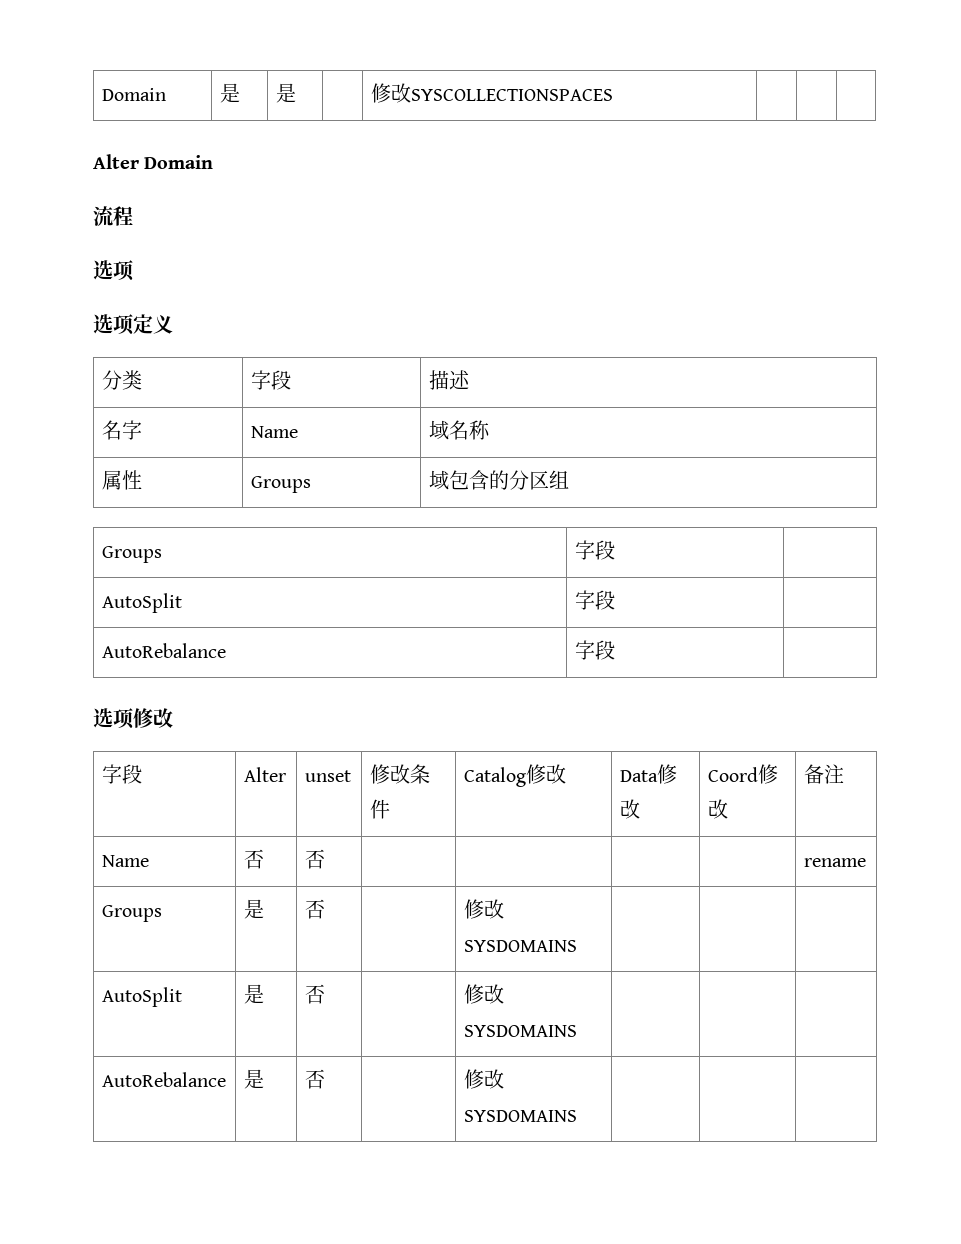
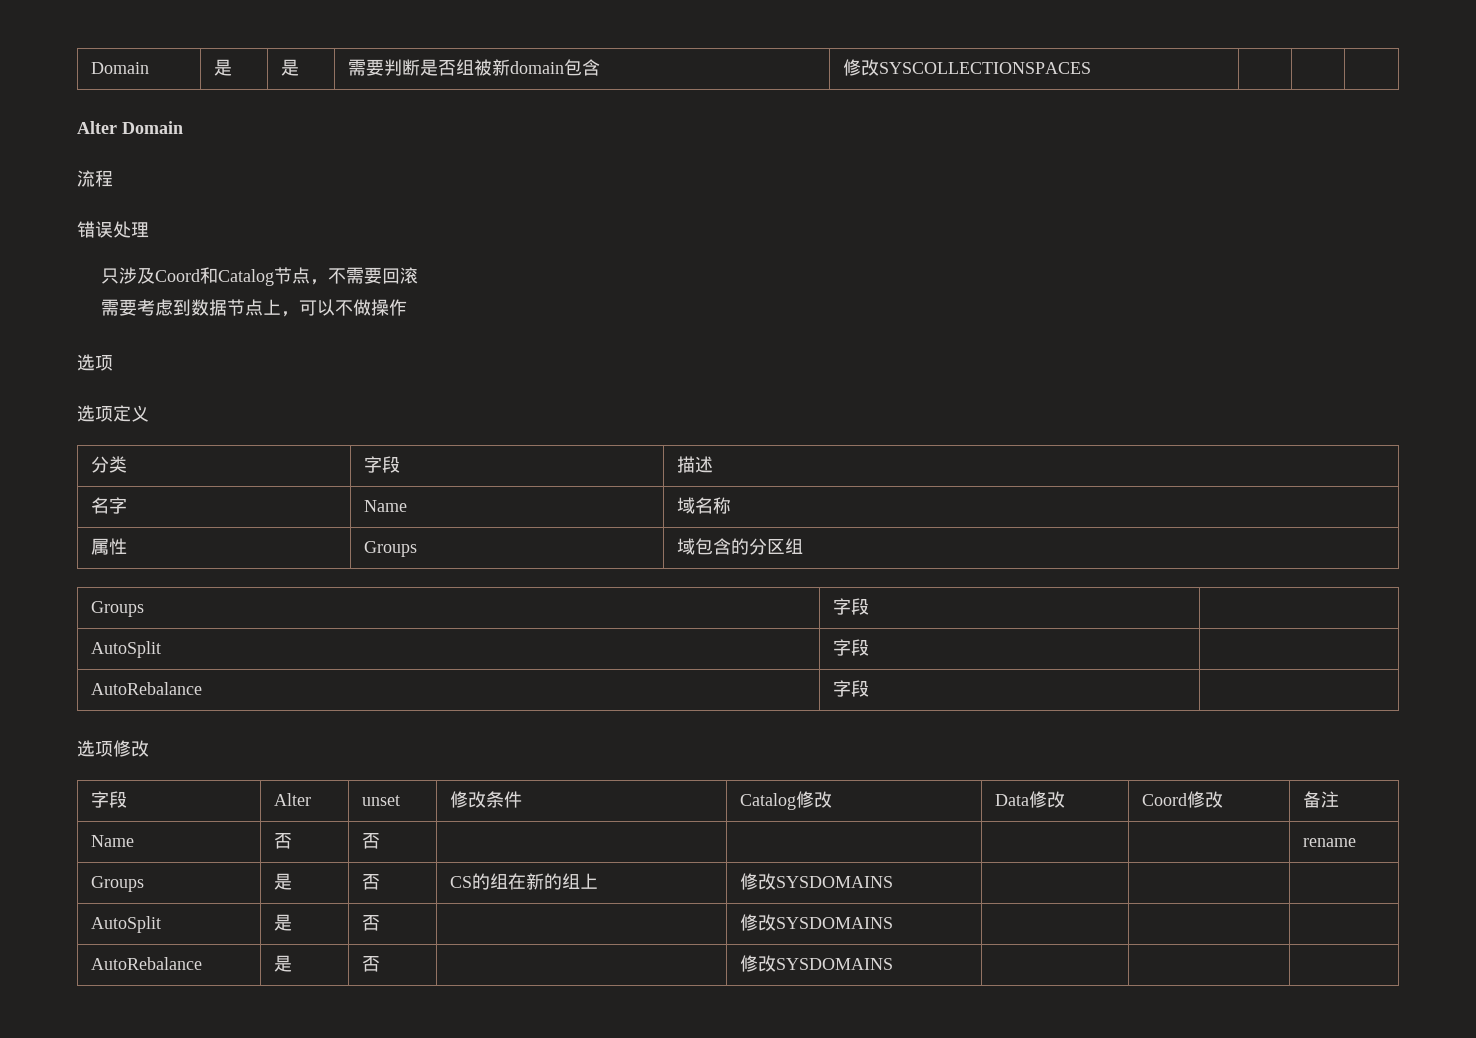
(296, 93) none -> [348,59,601,76] 需要判断是否组被新domain包含
(133, 216) none -> [77,221,149,238] [100,267,418,286] [100,299,407,317] // 错误处理 // 只涉及Coord和Catalog节点，不需要回滚 // 需要考虑到数据节点上，可以不做操作
(325, 909) none -> [450,873,599,890] CS的组在新的组上

